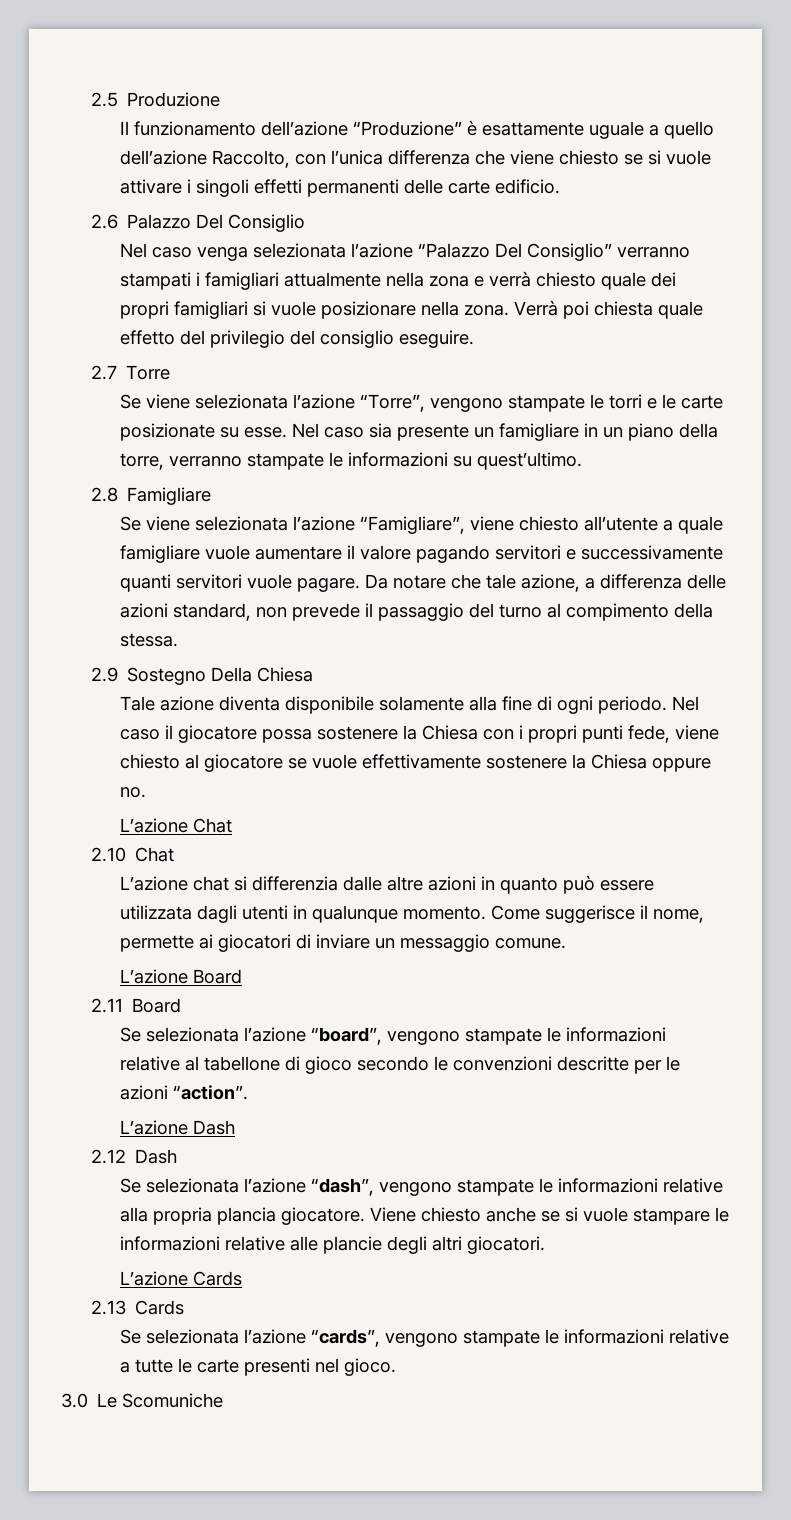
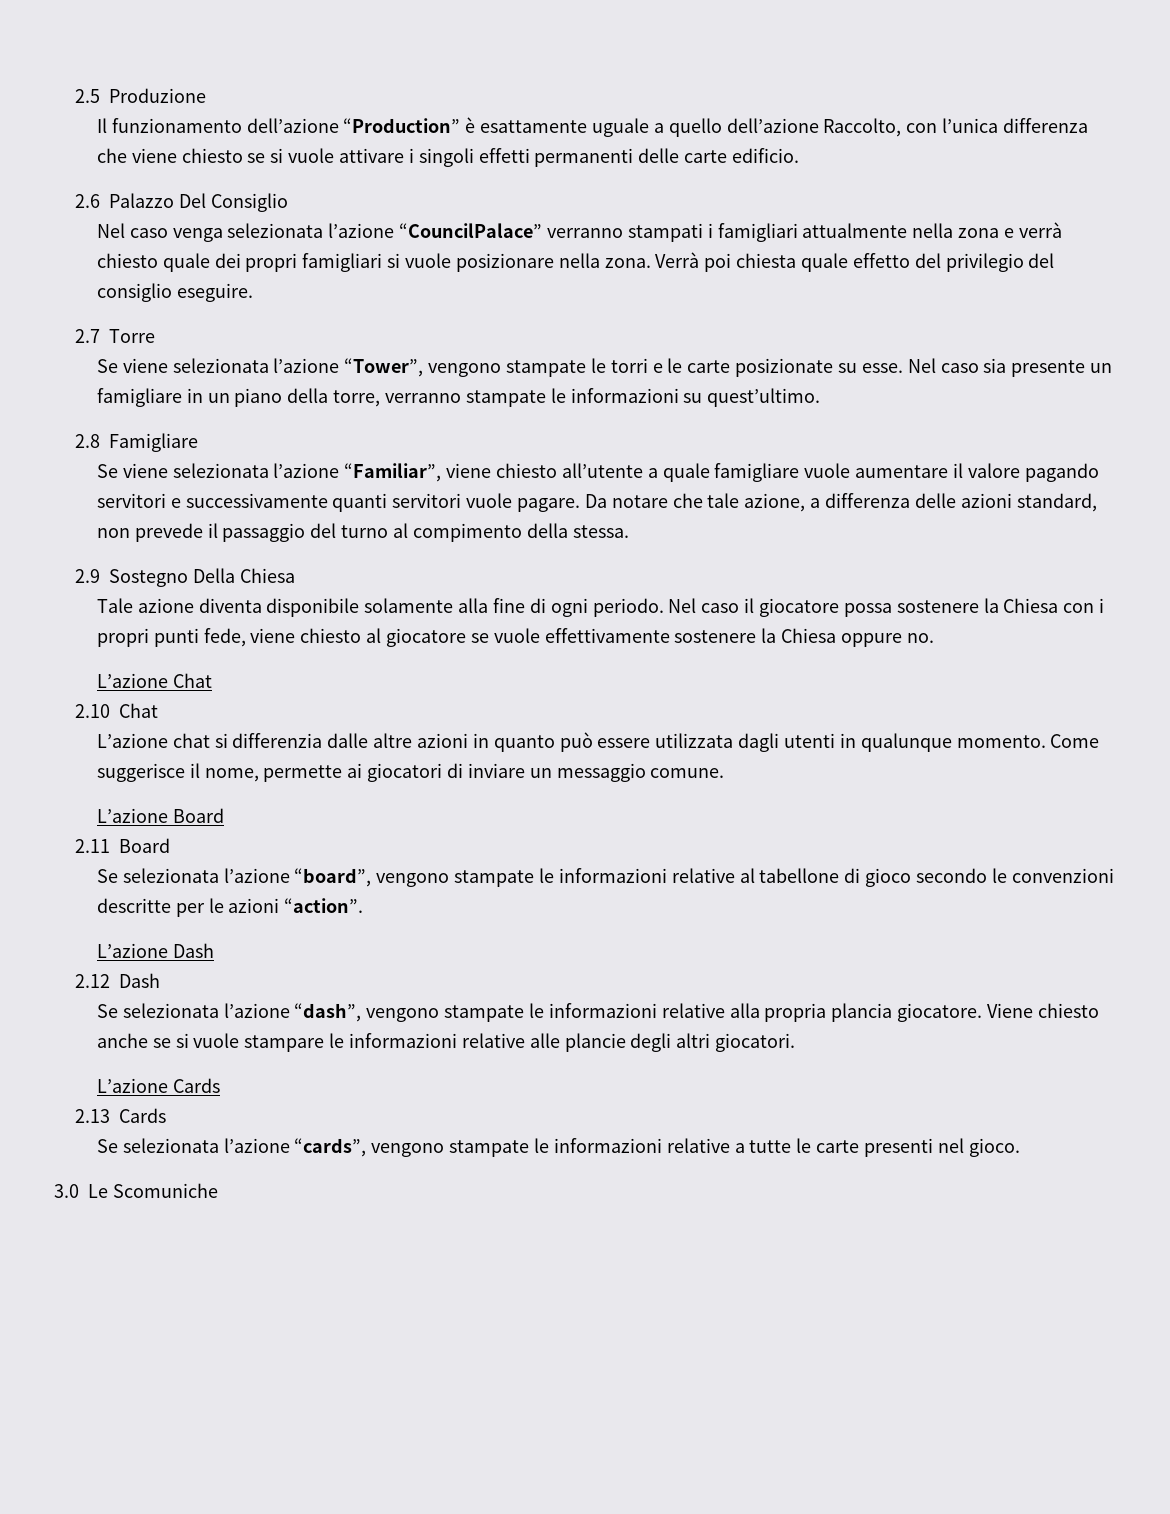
[353,121,463,136] “Produzione” -> [343,118,461,133] “Production”
[418,243,613,261] “Palazzo Del Consiglio” -> [399,223,543,238] “CouncilPalace”
[360,394,426,412] “Torre”, -> [344,358,424,377] “Tower”,
[360,516,466,534] “Famigliare”, -> [344,463,442,482] “Familiar”,

